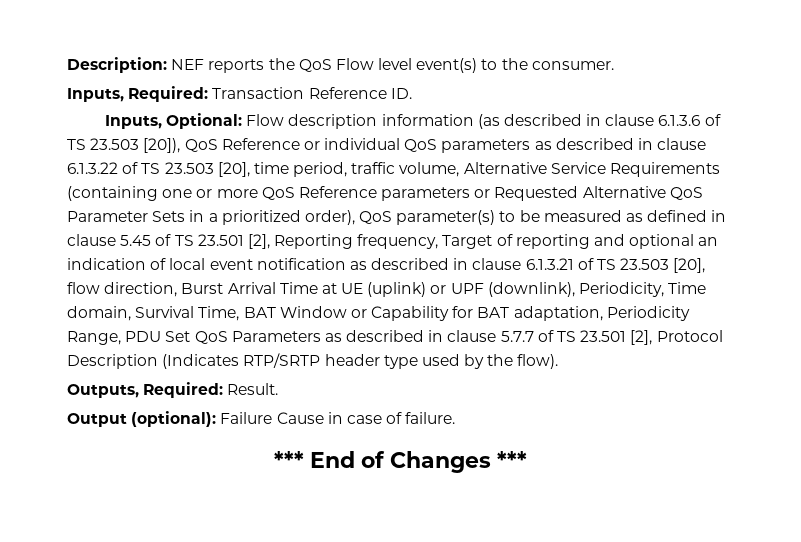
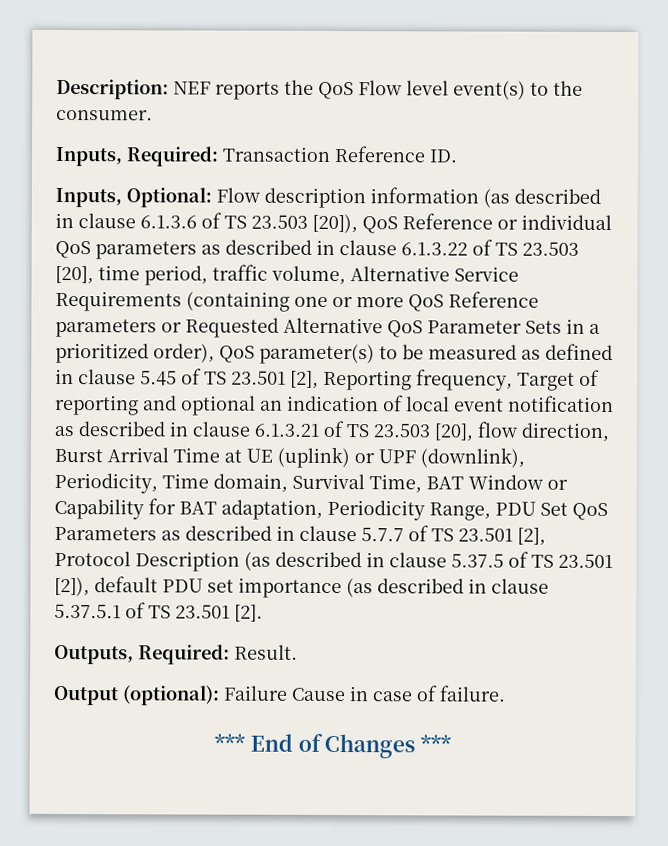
[162,353,559,369] (Indicates RTP/SRTP header type used by the flow). -> [244,551,613,571] [54,576,549,599] [54,602,263,622] (as described in clause 5.37.5 of TS 23.501 [2]), default PDU set importance (as described in clause 5.37.5.1 of TS 23.501 [2].

